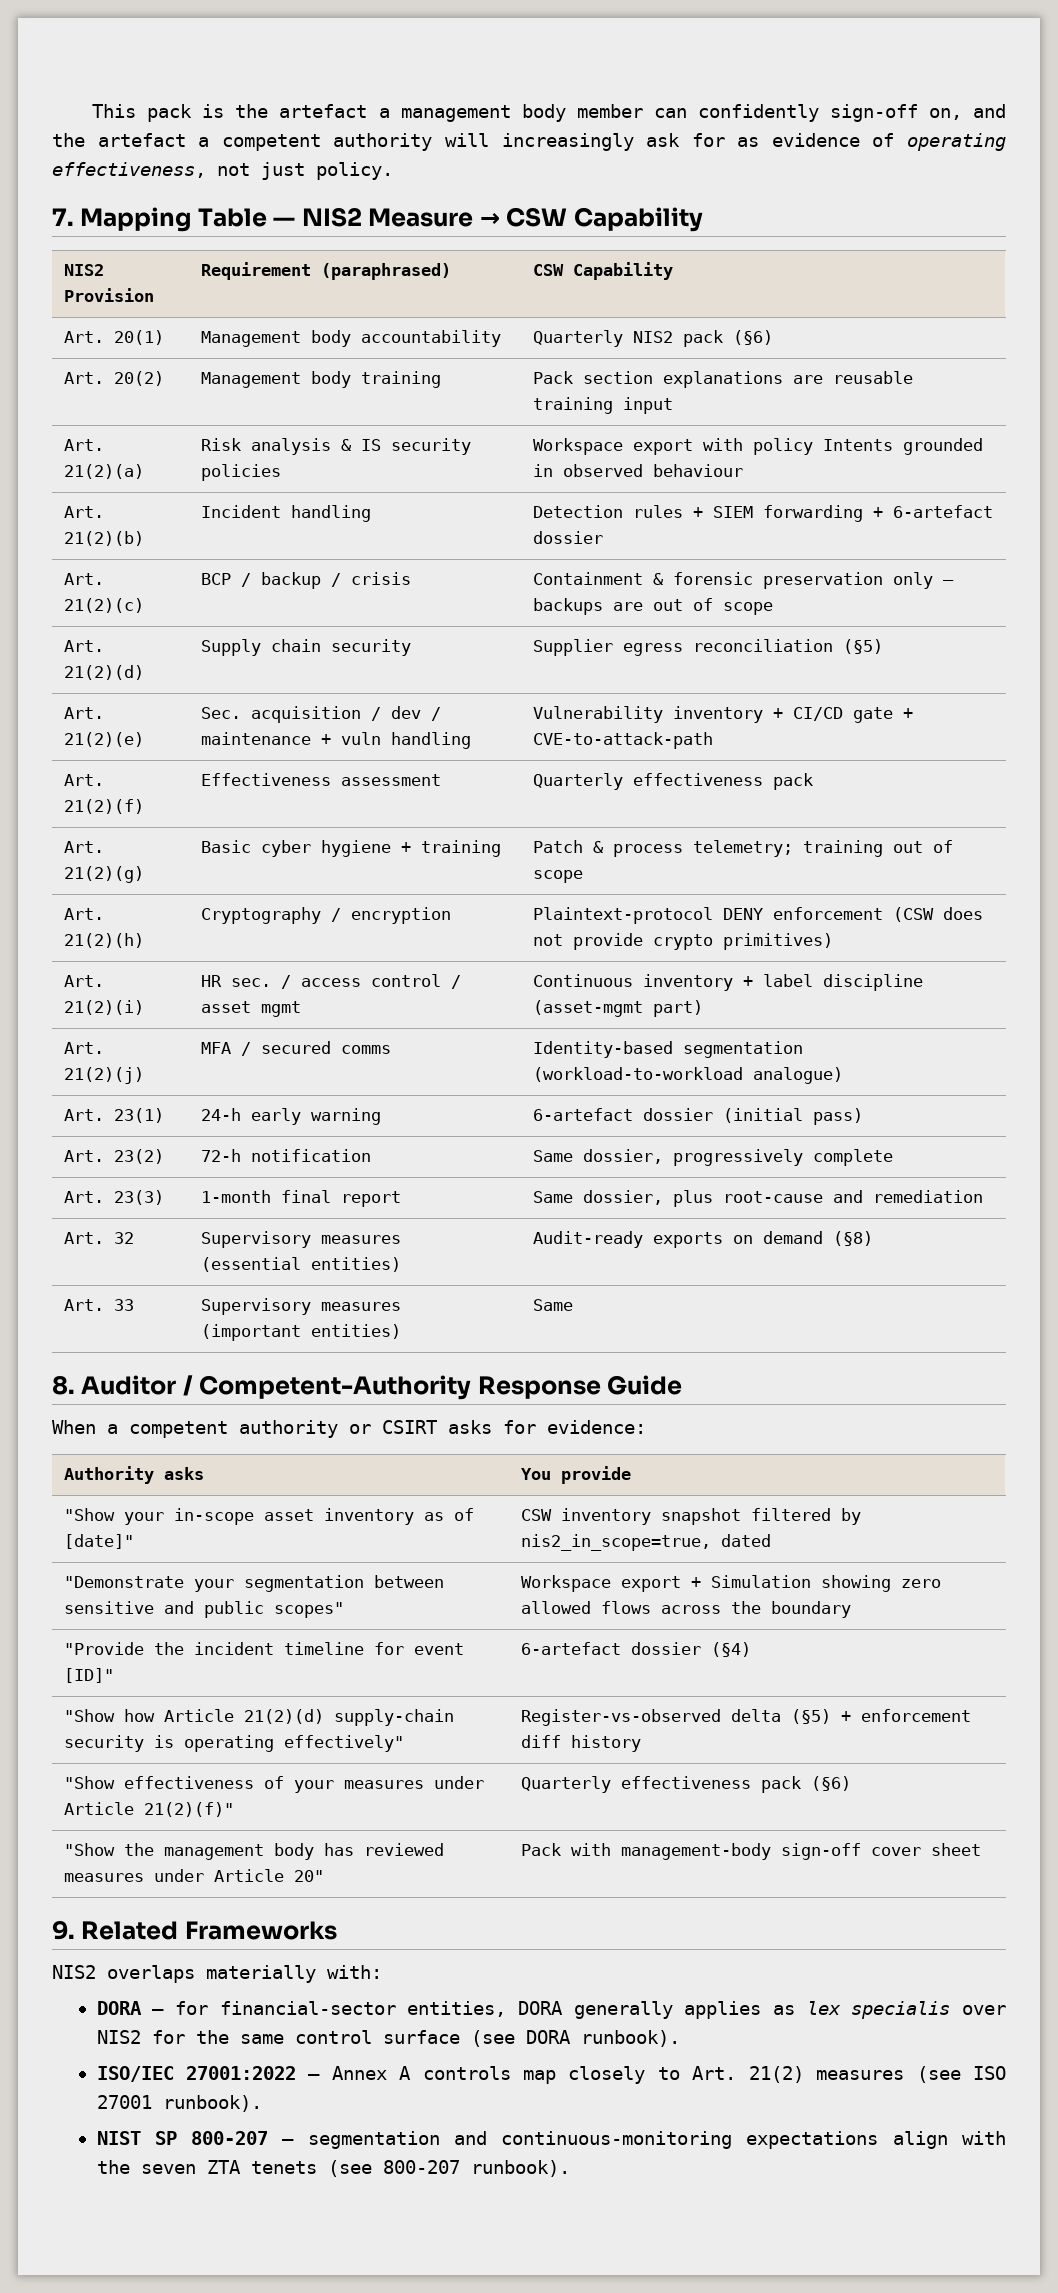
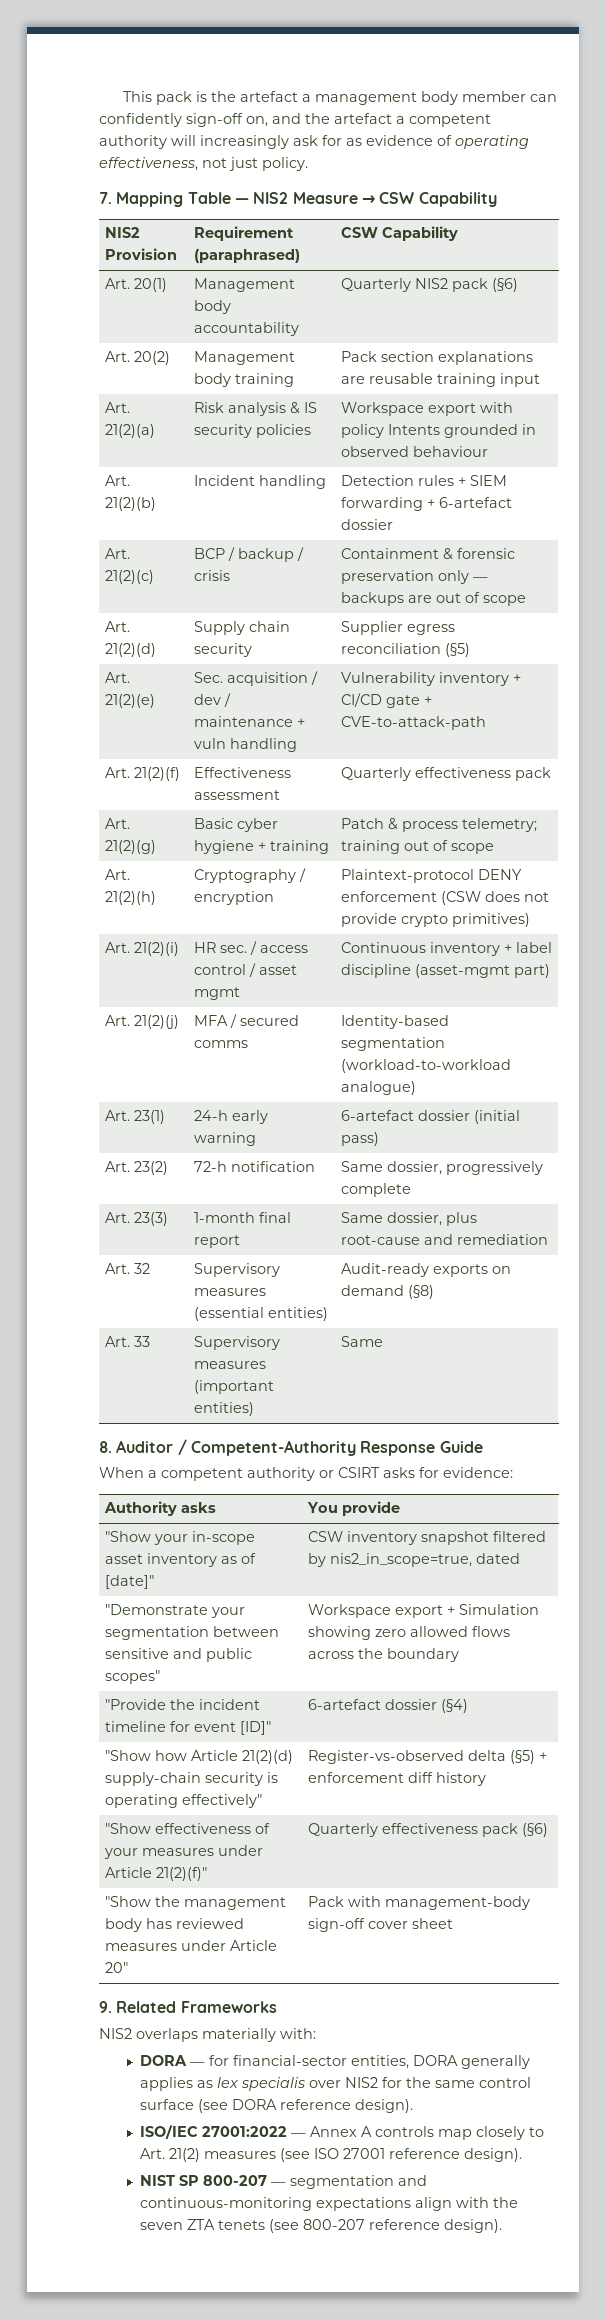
[580,2030,680,2047] runbook). -> [279,2099,413,2113] reference design).
[162,2095,262,2112] runbook). -> [388,2148,522,2162] reference design).
[470,2160,570,2177] runbook). -> [368,2219,502,2233] reference design).

